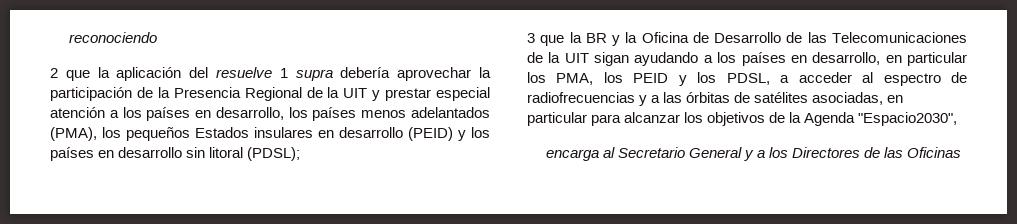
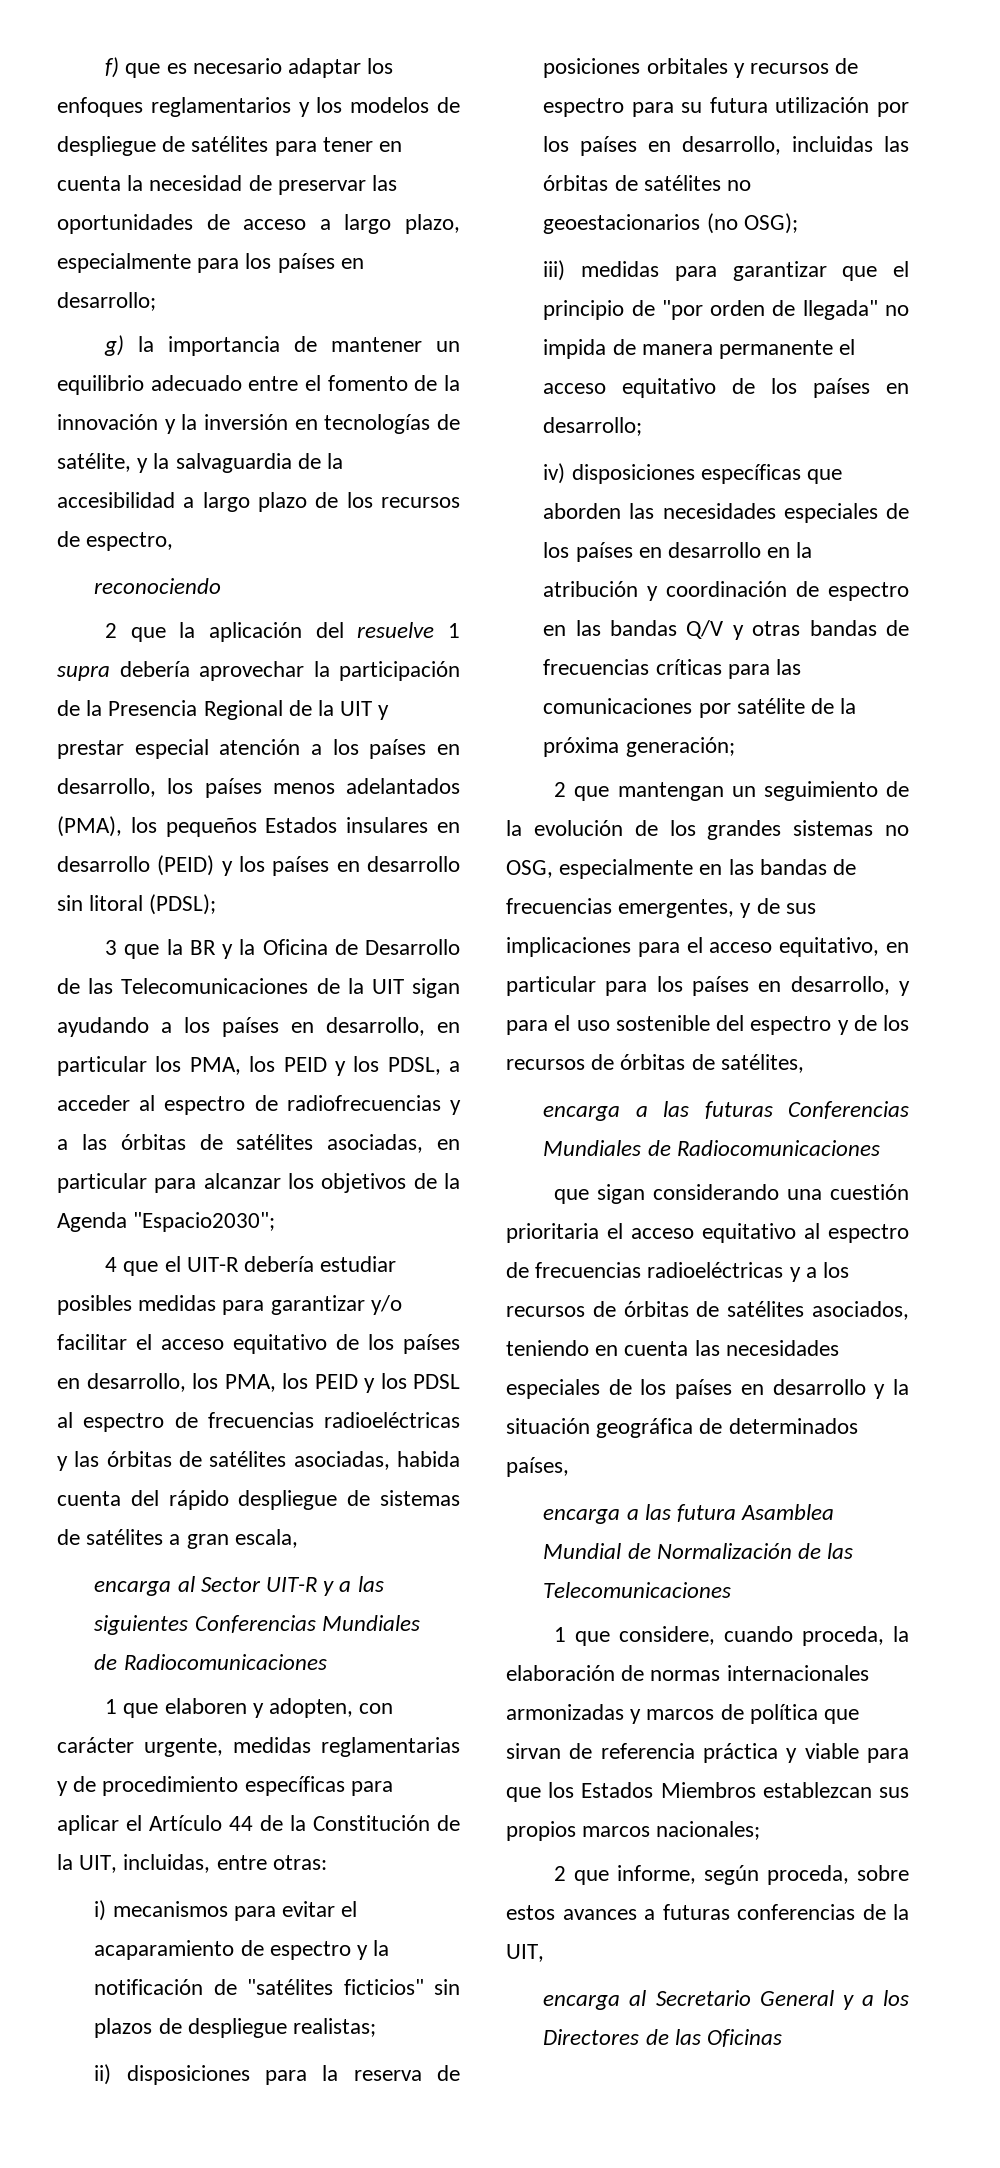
(68, 37) none -> [105,57,394,78] [57,97,461,117] [57,136,403,156] [57,175,398,195] [57,214,461,234] [57,253,364,273] [57,292,156,311] [104,335,460,356] [57,375,461,395] [57,414,460,434] [57,453,344,473] [57,492,460,512] [57,531,174,551] f) que es necesario adaptar los enfoques reglamentarios y los modelos de despliegue de satélites para tener en cuenta la necesidad de preservar las oportunidades de acceso a largo plazo, especialmente para los países en desarrollo; // g) la importancia de mantener un equilibrio adecuado entre el fomento de la innovación y la inversión en tecnologías de satélite, y la salvaguardia de la accesibilidad a largo plazo de los recursos de espectro, //
[858,112,958,126] "Espacio2030", -> [133,1212,276,1232] [105,1256,397,1276] [57,1295,402,1315] [57,1334,460,1354] [57,1373,460,1393] [57,1412,460,1432] [57,1451,460,1471] [57,1490,460,1510] [57,1529,298,1549] [94,1576,384,1596] [94,1615,420,1635] [94,1654,327,1670] [105,1698,394,1718] [57,1737,460,1757] [57,1776,393,1796] [57,1815,460,1835] [57,1854,327,1873] [94,1900,358,1921] [94,1940,390,1960] [94,1979,460,1995] [94,2018,376,2038] [94,2064,460,2085] [543,58,859,78] [543,97,909,117] [543,136,909,156] [543,175,751,191] [543,213,798,234] [543,260,909,281] [543,300,909,320] [543,339,856,359] [543,378,909,398] [543,417,643,436] [543,463,842,484] [543,503,909,523] [543,542,813,562] [543,581,909,601] [543,620,909,640] [543,659,801,679] [543,698,857,718] [543,737,735,757] [554,781,909,801] [506,820,909,840] [506,859,857,879] [506,898,816,918] [506,937,909,957] [506,976,910,996] [506,1015,909,1035] [506,1054,804,1073] [543,1101,909,1121] [543,1140,880,1156] [554,1184,909,1204] [506,1223,909,1243] [506,1262,850,1282] [506,1301,909,1320] [506,1340,839,1356] [506,1379,909,1399] [506,1418,858,1438] [506,1457,569,1477] [543,1504,835,1524] [543,1543,854,1559] [543,1582,732,1598] [554,1626,909,1646] [506,1665,869,1681] [506,1704,860,1724] [506,1743,909,1763] [506,1782,909,1802] [506,1821,761,1841] [554,1865,909,1885] [506,1904,909,1920] [506,1944,544,1962] "Espacio2030"; // 4 que el UIT-R debería estudiar posibles medidas para garantizar y/o facilitar el acceso equitativo de los países en desarrollo, los PMA, los PEID y los PDSL al espectro de frecuencias radioeléctricas y las órbitas de satélites asociadas, habida cuenta del rápido despliegue de sistemas de satélites a gran escala, // encarga al Sector UIT-R y a las siguientes Conferencias Mundiales // de Radiocomunicaciones // 1 que elaboren y adopten, con carácter urgente, medidas reglamentarias y de procedimiento específicas para aplicar el Artículo 44 de la Constitución de la UIT, incluidas, entre otras: // i) mecanismos para evitar el acaparamiento de espectro y la notificación de "satélites ficticios" sin plazos de despliegue realistas; // ii) disposiciones para la reserva de posiciones orbitales y recursos de espectro para su futura utilización por los países en desarrollo, incluidas las órbitas de satélites no geoestacionarios (no OSG); // iii) medidas para garantizar que el principio de "por orden de llegada" no impida de manera permanente el acceso equitativo de los países en desarrollo; // iv) disposiciones específicas que aborden las necesidades especiales de los países en desarrollo en la atribución y coordinación de espectro en las bandas Q/V y otras bandas de frecuencias críticas para las comunicaciones por satélite de la próxima generación; // 2 que mantengan un seguimiento de la evolución de los grandes sistemas no OSG, especialmente en las bandas de frecuencias emergentes, y de sus implicaciones para el acceso equitativo, en particular para los países en desarrollo, y para el uso sostenible del espectro y de los recursos de órbitas de satélites, // encarga a las futuras Conferencias Mundiales de Radiocomunicaciones // que sigan considerando una cuestión prioritaria el acceso equitativo al espectro de frecuencias radioeléctricas y a los recursos de órbitas de satélites asociados, teniendo en cuenta las necesidades especiales de los países en desarrollo y la situación geográfica de determinados países, // encarga a las futura Asamblea Mundial de Normalización de las Telecomunicaciones // 1 que considere, cuando proceda, la elaboración de normas internacionales armonizadas y marcos de política que sirvan de referencia práctica y viable para que los Estados Miembros establezcan sus propios marcos nacionales; // 2 que informe, según proceda, sobre estos avances a futuras conferencias de la UIT,

